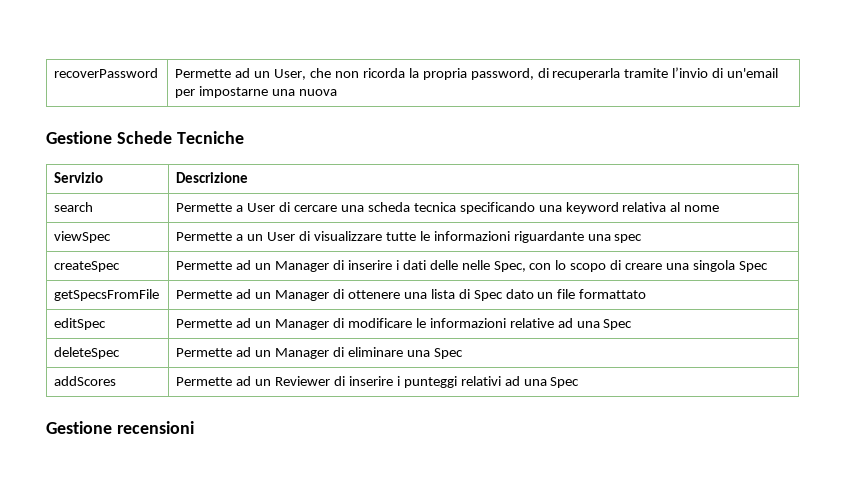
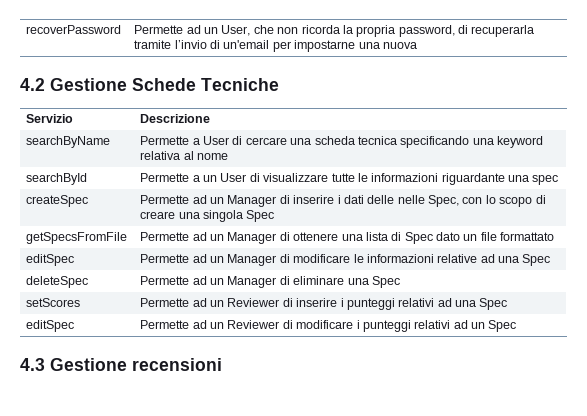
(338, 92) none -> [20,78,45,91] 4.2
[54,202,94,212] search -> [26,136,111,148] searchByName
[54,231,112,243] viewSpec -> [26,173,88,185] searchById
[54,376,117,386] addScores -> [26,298,81,307] setScores
(580, 382) // -> [26,320,75,332] [140,320,517,332] [20,358,45,371] // editSpec | Permette ad un Reviewer di modificare i punteggi relativi ad un Spec // 4.3

